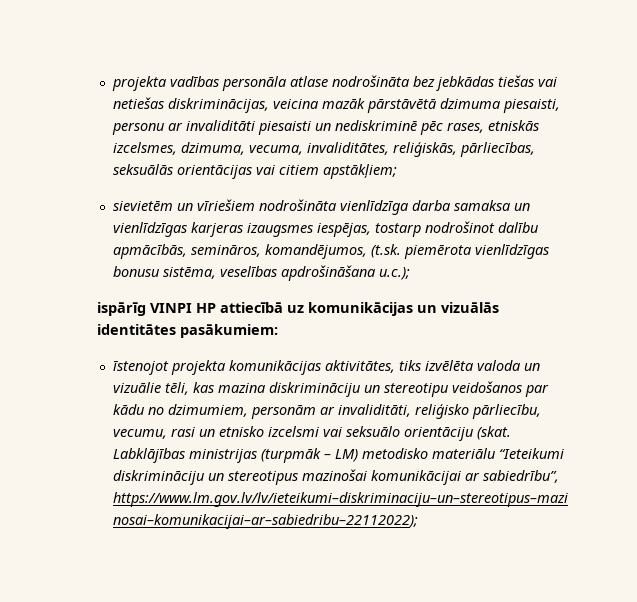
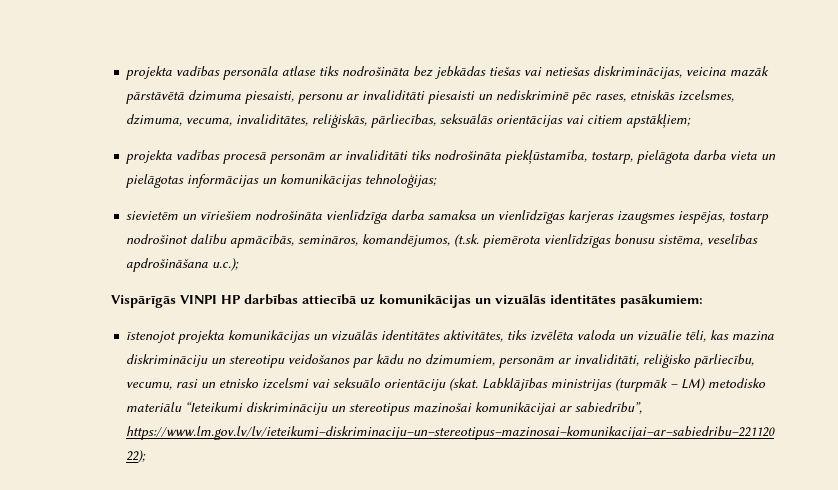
(329, 81) none -> [319,66,340,76] tiks
(398, 171) none -> [126,150,777,164] [126,174,438,188] // projekta vadības procesā personām ar invaliditāti tiks nodrošināta piekļūstamība, tostarp, pielāgota darba vieta un pielāgotas informācijas un komunikācijas tehnoloģijas;
[97,302,147,316] ispārīg -> [110,295,176,308] Vispārīgās
(217, 308) none -> [243,294,298,305] darbības
(322, 367) none -> [313,330,441,341] un vizuālās identitātes

